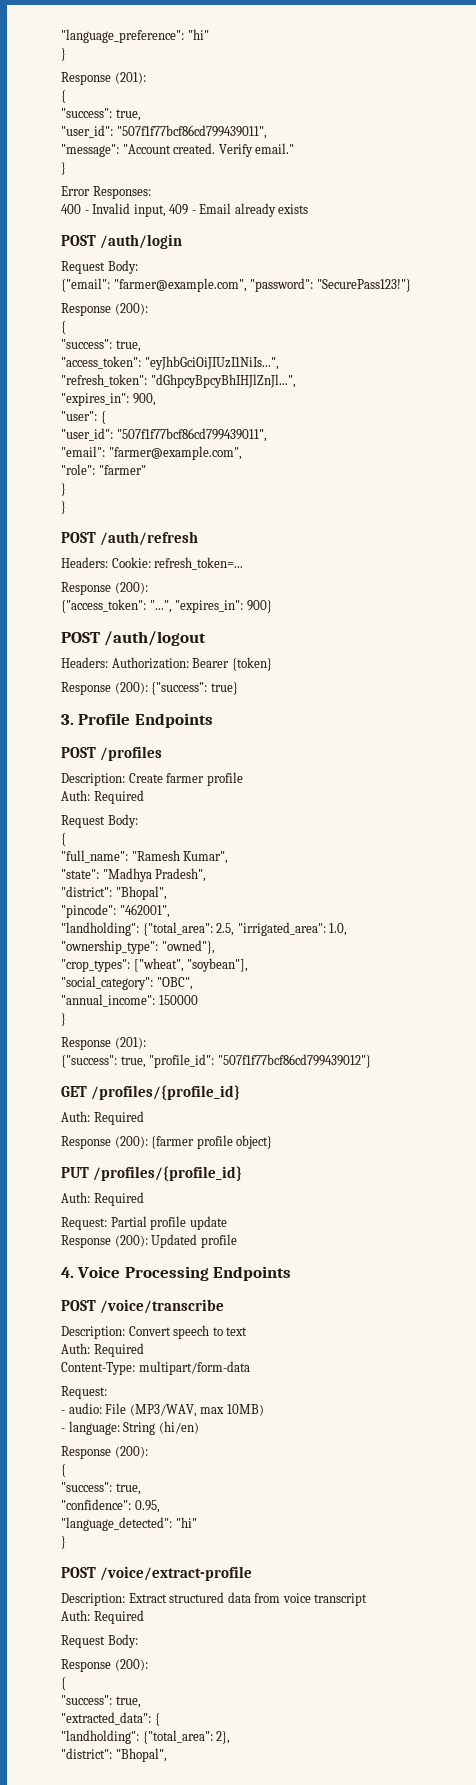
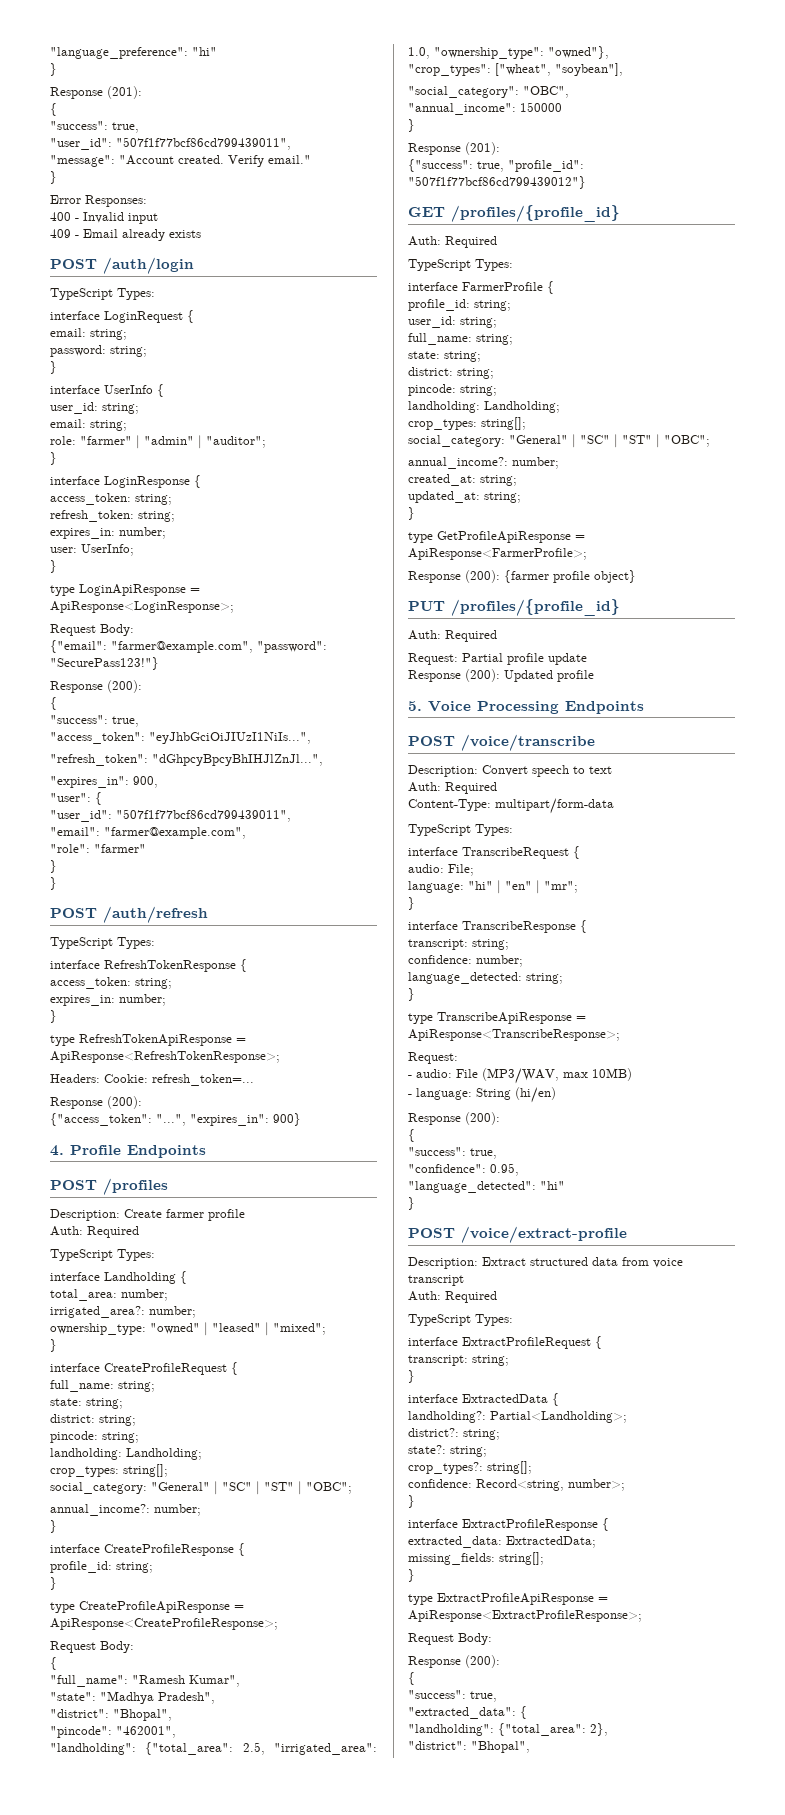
[133,204,166,217] input, -> [128,213,158,224] input //
(183, 241) none -> [50,288,155,300] [50,310,194,323] [50,328,127,340] [50,345,147,357] [50,361,57,374] [50,384,164,397] [50,402,139,414] [50,419,127,431] [50,435,266,449] [50,452,57,465] [50,475,201,488] [50,493,172,505] [50,510,175,522] [50,527,166,539] [50,544,134,556] [50,560,57,573] [50,584,200,596] [50,601,234,613] // TypeScript Types: // interface LoginRequest { // email: string; // password: string; // } // interface UserInfo { // user_id: string; // email: string; // role: "farmer" | "admin" | "auditor"; // } // interface LoginResponse { // access_token: string; // refresh_token: string; // expires_in: number; // user: UserInfo; // } // type LoginApiResponse = ApiResponse<LoginResponse>;
(199, 538) none -> [50,937,155,949] [50,959,247,972] [50,977,172,989] [50,994,166,1006] [50,1010,57,1023] [50,1034,246,1046] [50,1051,280,1063] // TypeScript Types: // interface RefreshTokenResponse { // access_token: string; // expires_in: number; // } // type RefreshTokenApiResponse = ApiResponse<RefreshTokenResponse>;
[61,631,207,646] [61,657,272,671] [61,682,238,695] [61,714,74,725] POST /auth/logout // Headers: Authorization: Bearer {token} // Response (200): {"success": true} // 3. -> [50,1145,64,1156] 4.
(144, 797) none -> [50,1249,155,1261] [50,1271,187,1284] [50,1289,168,1301] [50,1306,196,1318] [50,1322,326,1336] [50,1339,57,1352] [50,1362,238,1375] [50,1380,155,1392] [50,1398,123,1409] [50,1414,136,1426] [50,1431,139,1443] [50,1448,202,1460] [50,1464,168,1477] [50,1481,352,1495] [50,1504,201,1516] [50,1520,57,1533] [50,1543,245,1556] [50,1561,153,1573] [50,1577,57,1590] [50,1601,244,1613] [50,1618,278,1630] // TypeScript Types: // interface Landholding { // total_area: number; // irrigated_area?: number; // ownership_type: "owned" | "leased" | "mixed"; // } // interface CreateProfileRequest { // full_name: string; // state: string; // district: string; // pincode: string; // landholding: Landholding; // crop_types: string[]; // social_category: "General" | "SC" | "ST" | "OBC"; // annual_income?: number; // } // interface CreateProfileResponse { // profile_id: string; // } // type CreateProfileApiResponse = ApiResponse<CreateProfileResponse>;
(144, 1118) none -> [408,259,513,271] [408,281,554,294] [408,299,511,311] [408,316,497,328] [408,333,513,345] [408,351,481,362] [408,367,494,379] [408,384,497,396] [408,401,560,413] [408,417,526,430] [408,434,710,448] [408,457,559,469] [408,474,517,486] [408,491,521,503] [408,507,415,520] [408,531,585,543] [408,548,587,560] // TypeScript Types: // interface FarmerProfile { // profile_id: string; // user_id: string; // full_name: string; // state: string; // district: string; // pincode: string; // landholding: Landholding; // crop_types: string[]; // social_category: "General" | "SC" | "ST" | "OBC"; // annual_income?: number; // created_at: string; // updated_at: string; // } // type GetProfileApiResponse = ApiResponse<FarmerProfile>;
[61,1267,74,1278] 4. -> [408,701,422,711] 5.
(250, 1368) none -> [408,824,513,836] [408,846,580,859] [408,864,474,876] [408,880,578,894] [408,897,415,910] [408,920,587,933] [408,939,509,950] [408,955,523,967] [408,972,563,984] [408,988,415,1001] [408,1012,586,1024] [408,1029,620,1041] // TypeScript Types: // interface TranscribeRequest { // audio: File; // language: "hi" | "en" | "mr"; // } // interface TranscribeResponse { // transcript: string; // confidence: number; // language_detected: string; // } // type TranscribeApiResponse = ApiResponse<TranscribeResponse>;
(144, 1617) none -> [408,1314,513,1326] [408,1336,602,1349] [408,1355,509,1366] [408,1370,415,1383] [408,1393,559,1406] [408,1411,627,1423] [408,1428,500,1440] [408,1445,487,1457] [408,1461,532,1474] [408,1479,625,1491] [408,1495,415,1508] [408,1518,609,1531] [408,1536,596,1548] [408,1552,544,1565] [408,1569,415,1582] [408,1593,608,1605] [408,1610,642,1622] // TypeScript Types: // interface ExtractProfileRequest { // transcript: string; // } // interface ExtractedData { // landholding?: Partial<Landholding>; // district?: string; // state?: string; // crop_types?: string[]; // confidence: Record<string, number>; // } // interface ExtractProfileResponse { // extracted_data: ExtractedData; // missing_fields: string[]; // } // type ExtractProfileApiResponse = ApiResponse<ExtractProfileResponse>;

